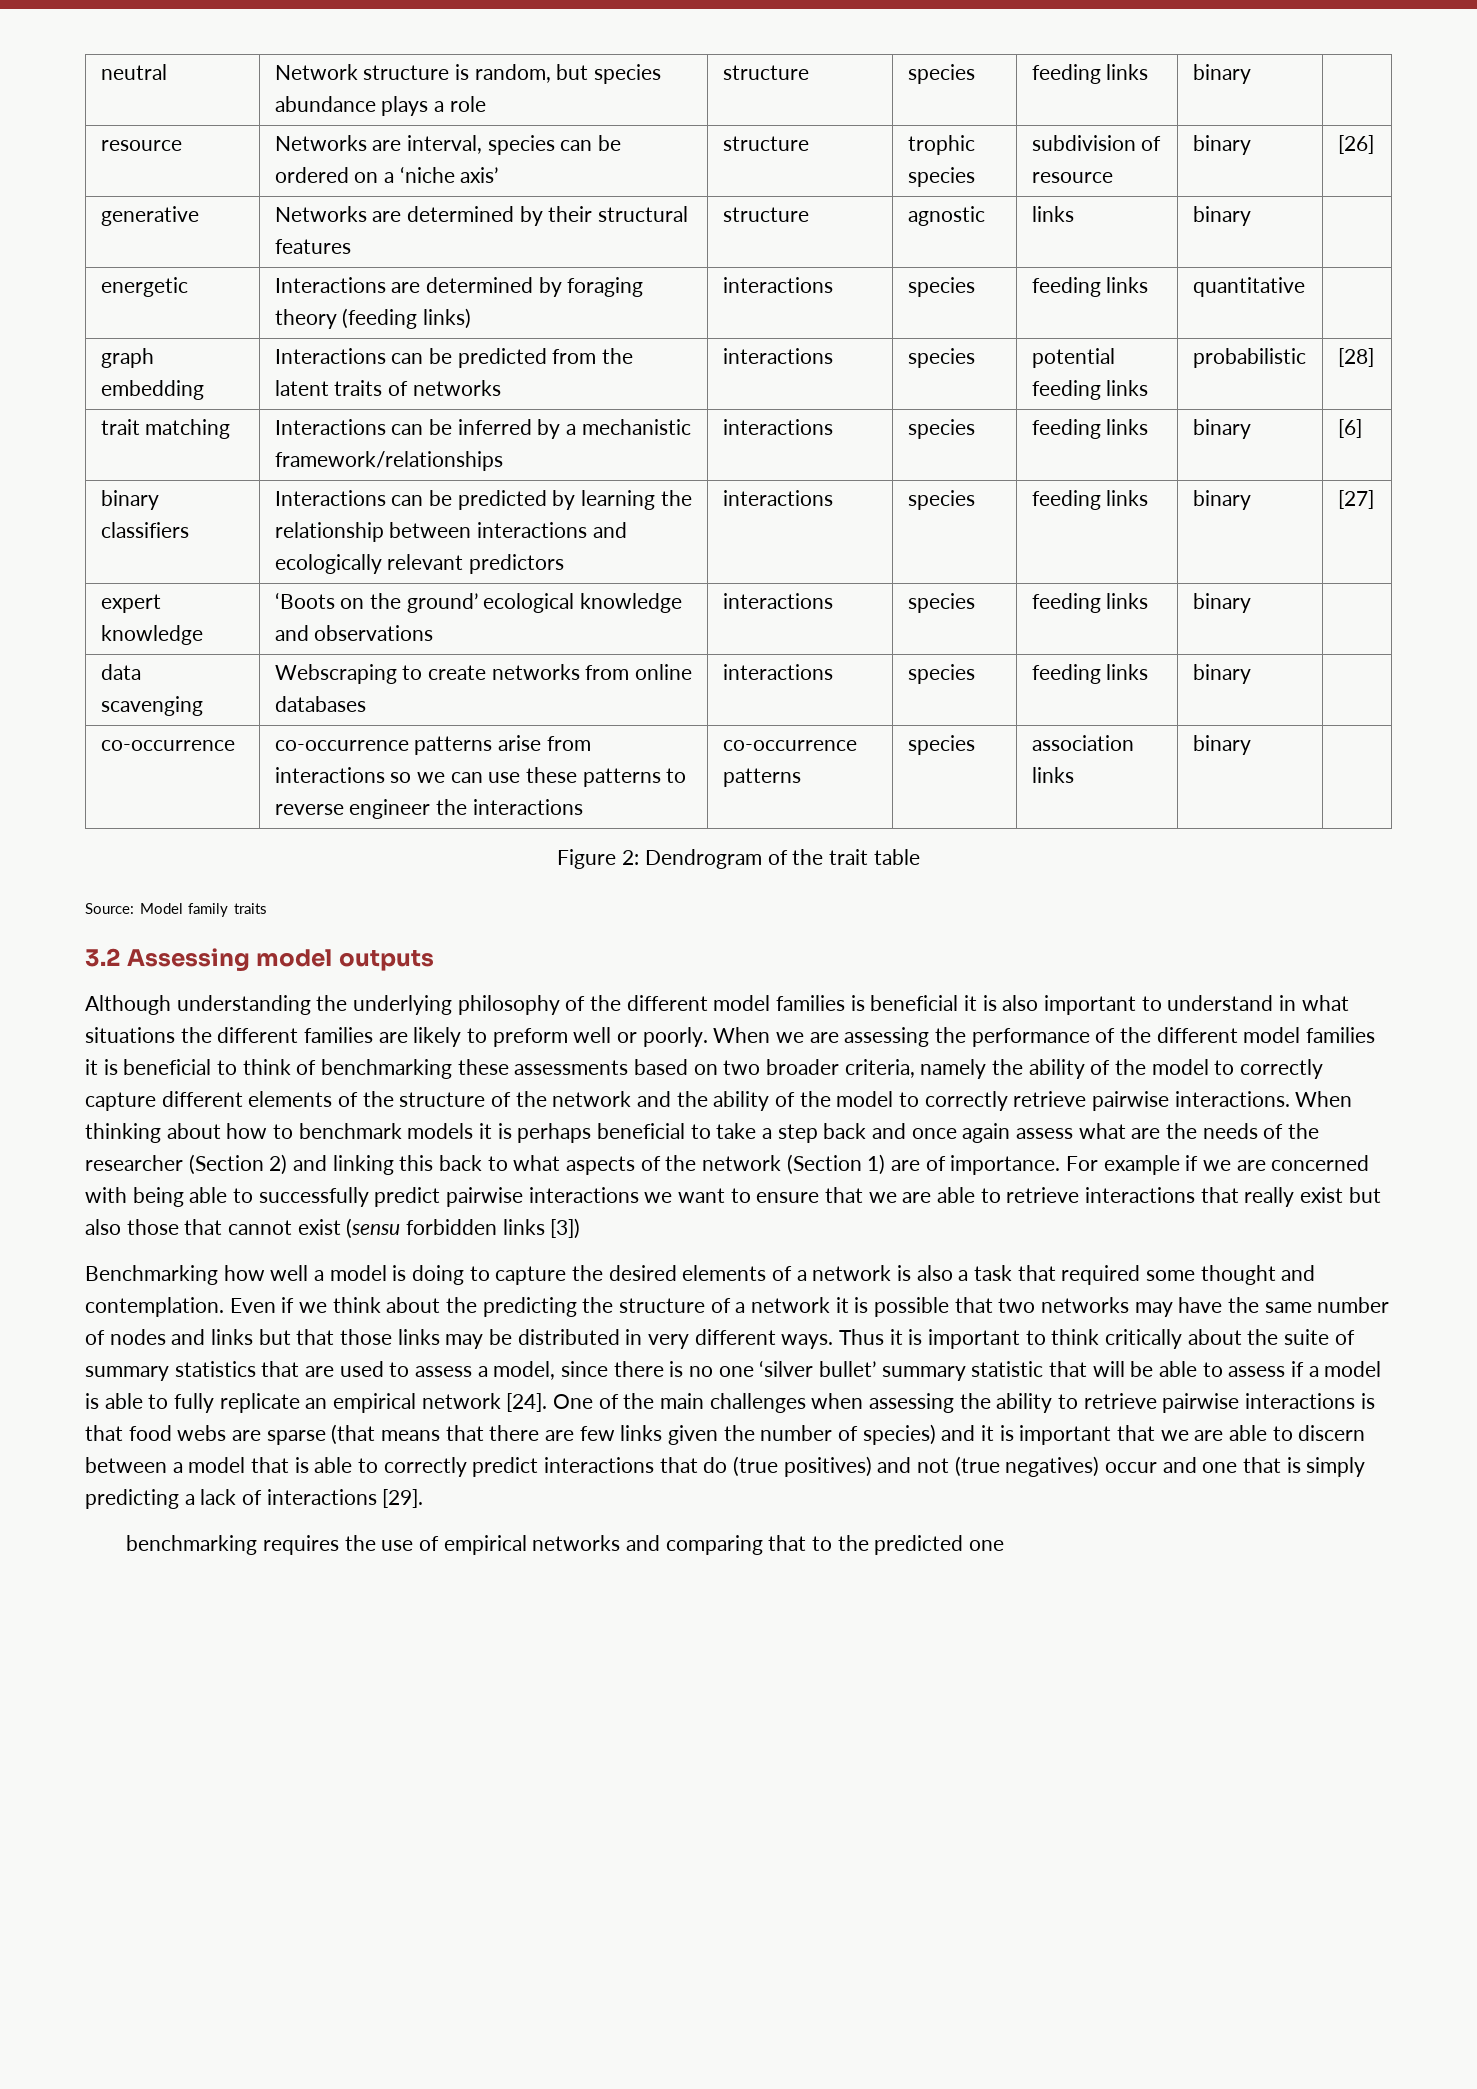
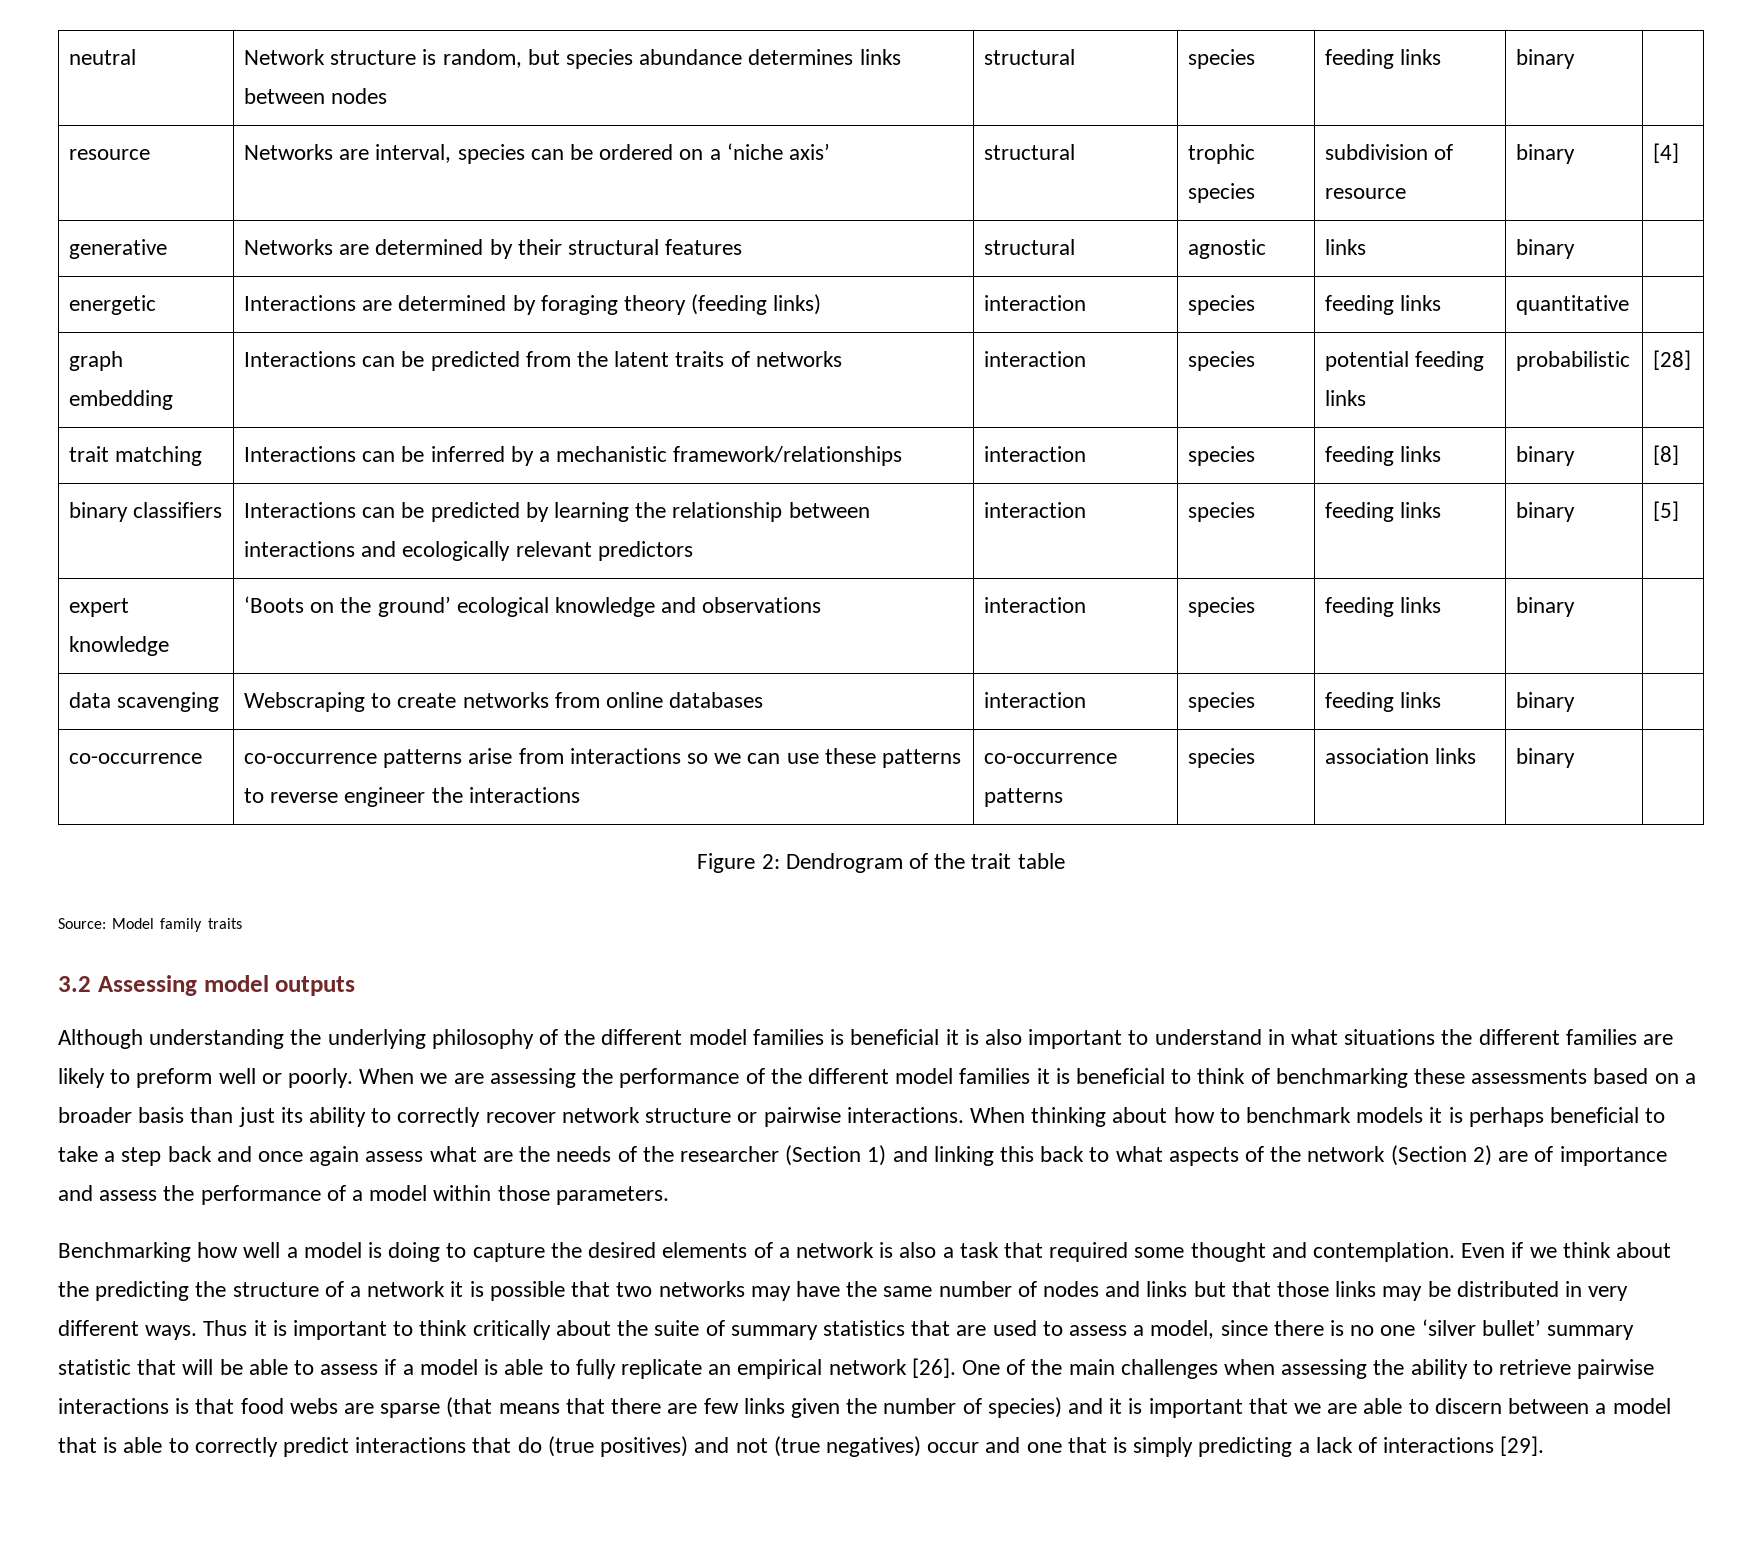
[381,96,486,116] [722,65,809,80] plays a role | structure -> [748,49,901,65] [243,88,388,104] [983,49,1075,65] determines links between nodes | structural
[722,136,809,151] structure -> [983,144,1075,160] structural
[1337,135,1374,154] [26] -> [1652,143,1679,163] [4]
[722,207,809,222] structure -> [983,239,1075,255] structural
[722,277,833,293] interactions -> [983,295,1086,311] interaction
[722,348,833,364] interactions -> [983,351,1086,367] interaction
[722,419,833,435] [907,419,975,439] [1031,419,1149,439] [1192,419,1251,439] [1337,419,1362,438] interactions | species | feeding links | binary | [6] -> [983,446,1086,462] [1187,446,1255,466] [1324,446,1442,466] [1515,446,1575,466] [1652,445,1679,465] interaction | species | feeding links | binary | [8]
[722,490,833,506] [907,490,975,510] [1031,490,1149,510] [1192,490,1251,510] [1337,490,1374,509] interactions | species | feeding links | binary | [27] -> [983,502,1086,518] [1187,502,1255,522] [1324,502,1442,522] [1515,502,1575,522] [1652,501,1679,521] interaction | species | feeding links | binary | [5]
[722,593,833,609] interactions -> [983,597,1086,613] interaction
[722,664,833,680] interactions -> [983,692,1086,708] interaction
[723,1059,1324,1079] [85,1091,1087,1111] two broader criteria, namely the ability of the model to correctly capture different elements of the structure of the network and the ability of the model to correctly retrieve -> [1684,1073,1696,1084] [58,1107,758,1127] a broader basis than just its ability to correctly recover network structure or
[269,1154,288,1175] 2) -> [867,1145,887,1166] 1)
[867,1154,886,1175] 1) -> [1472,1145,1492,1166] 2)
[950,1155,1370,1175] [85,1187,1381,1207] [85,1218,581,1239] importance. For example if we are concerned with being able to successfully predict pairwise interactions we want to ensure that we are able to retrieve interactions that really exist but also those that cannot exist (sensu forbidden links [3]) -> [1559,1146,1667,1166] [58,1185,669,1205] importance and assess the performance of a model within those parameters.
[506,1393,548,1412] [24]. -> [911,1358,956,1378] [26].
[126,1535,1004,1555] // benchmarking requires the use of empirical networks and comparing that to the predicted one -> (1545, 1446) none

